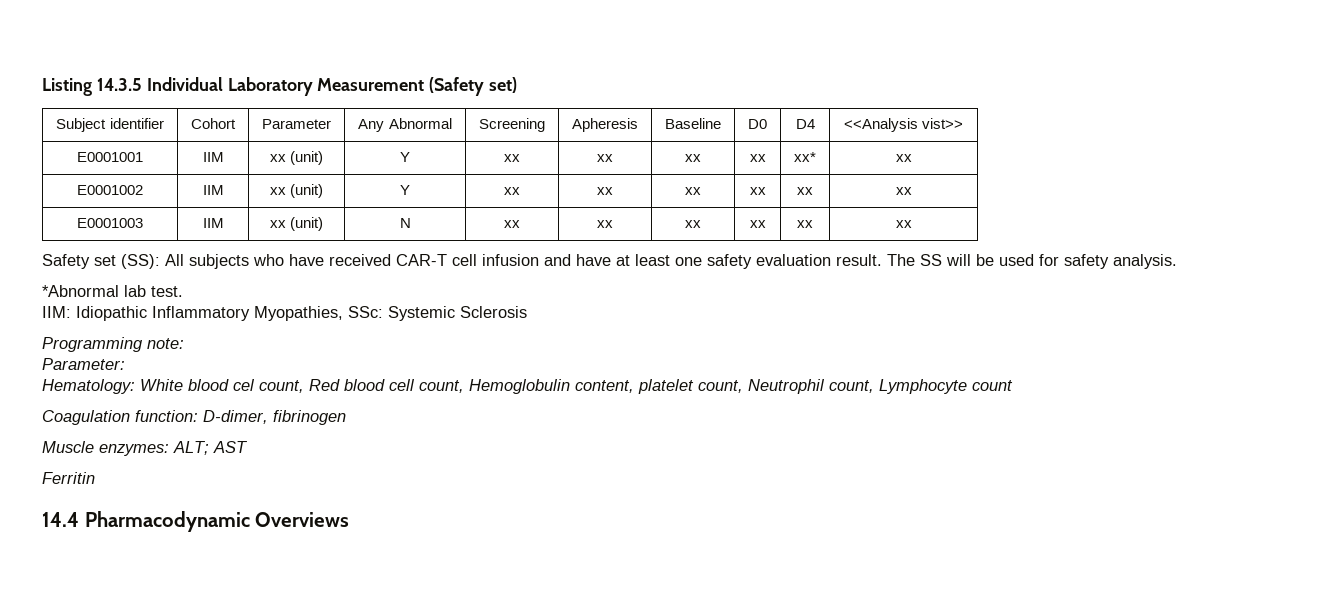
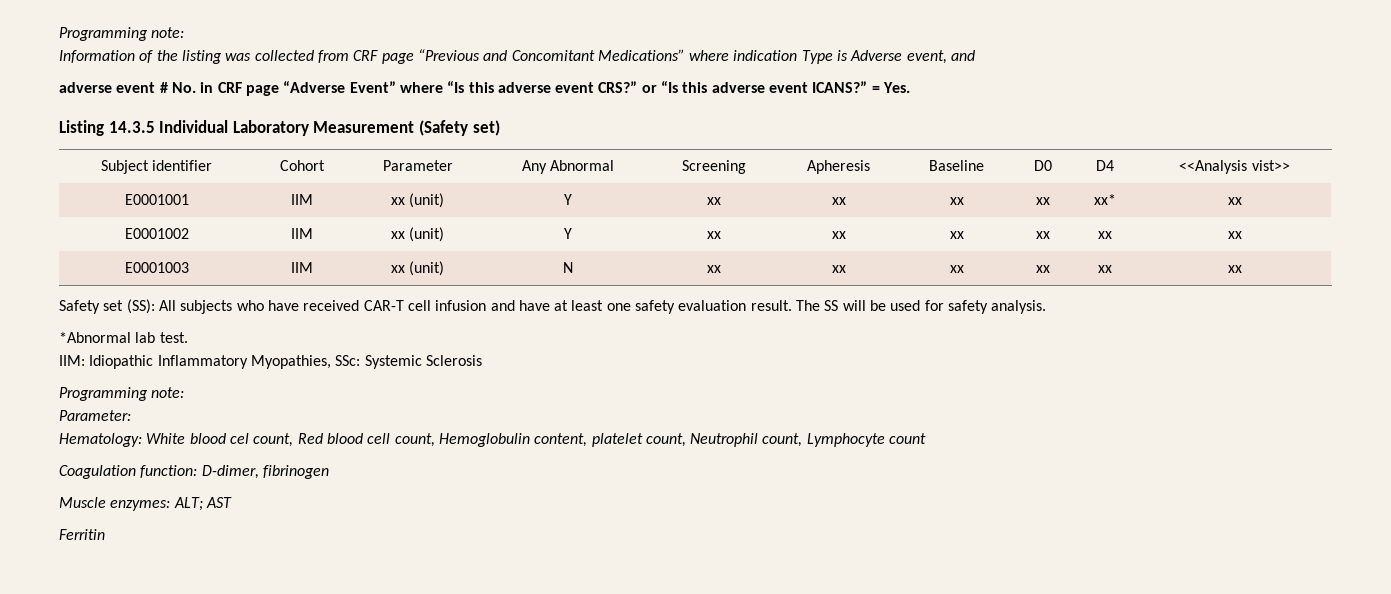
(42, 87) none -> [59,27,185,41] [59,49,976,64] [59,81,911,96] Programming note: // Information of the listing was collected from CRF page “Previous and Concomitant Medications” where indication Type is Adverse event, and // adverse event # No. in CRF page “Adverse Event” where “Is this adverse event CRS?” or “Is this adverse event ICANS?” = Yes. //
[42,511,350,532] // 14.4 Pharmacodynamic Overviews -> (105, 534) none

